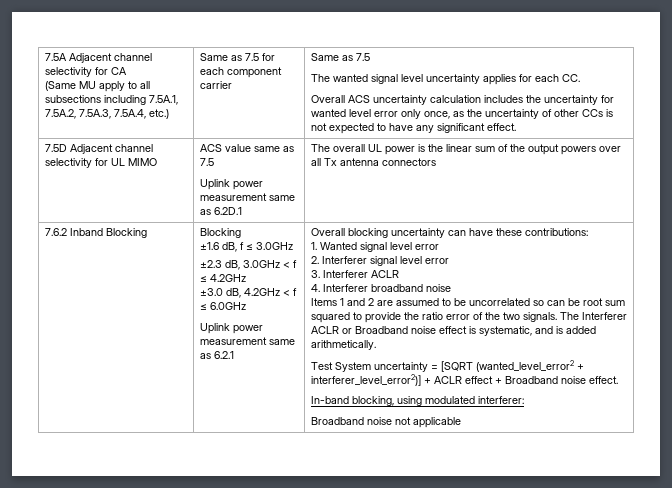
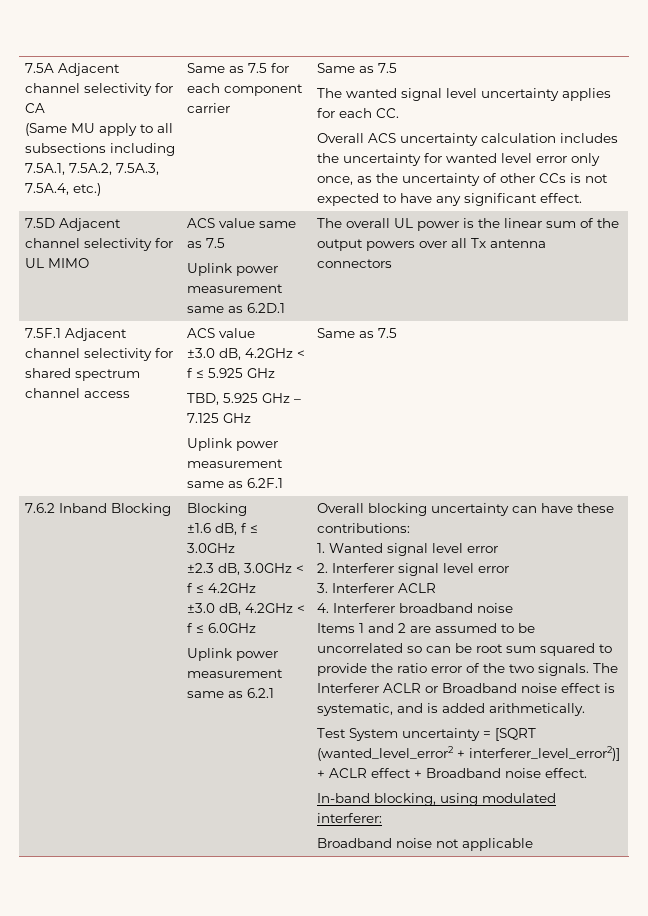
(436, 162) none -> [25,328,128,341] [25,348,174,361] [25,368,141,381] [25,388,131,398] [187,328,256,338] [187,348,306,360] [187,368,276,378] [187,393,302,405] [187,413,252,423] [187,438,279,451] [187,459,284,468] [187,478,284,488] [317,328,398,338] // 7.5F.1 Adjacent channel selectivity for shared spectrum channel access | ACS value // ±3.0 dB, 4.2GHz < f ≤ 5.925 GHz // TBD, 5.925 GHz – 7.125 GHz // Uplink power measurement same as 6.2F.1 | Same as 7.5

